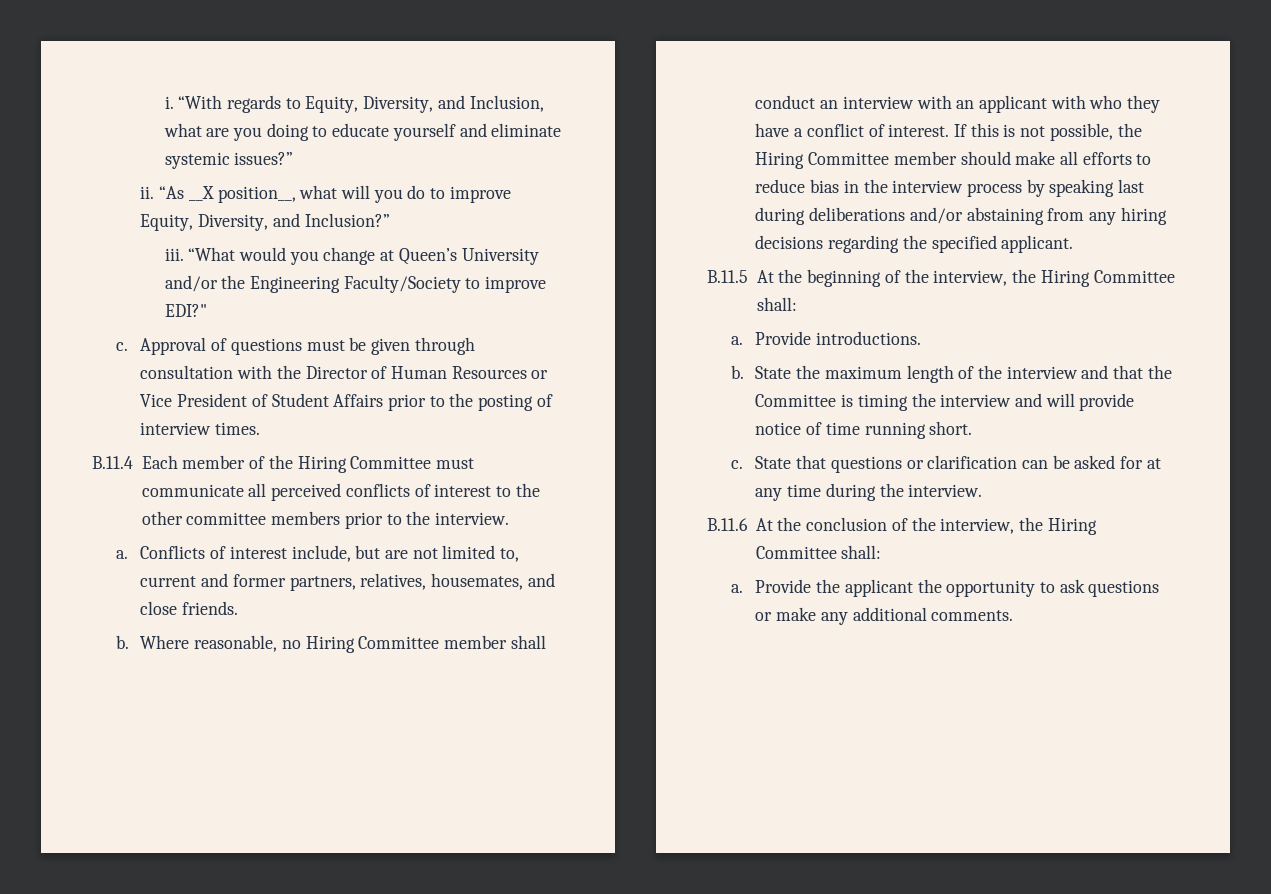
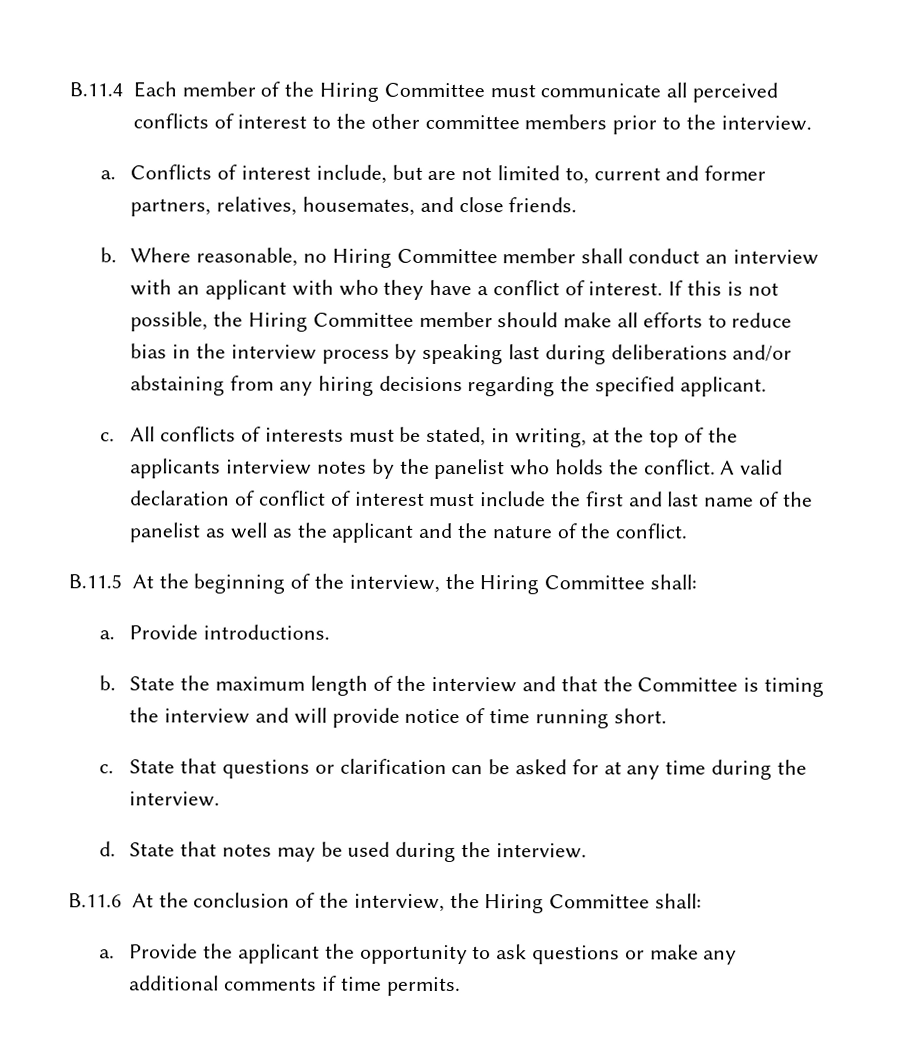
[164,95,544,113] [163,123,562,141] [164,152,294,169] [140,185,511,203] [140,213,390,231] [164,247,539,265] [164,275,547,293] [164,304,207,317] [116,337,475,355] [140,365,549,379] [140,393,553,411] [140,422,261,435] i. “With regards to Equity, Diversity, and Inclusion, what are you doing to educate yourself and eliminate systemic issues?” // ii. “As __X position__, what will you do to improve Equity, Diversity, and Inclusion?” // iii. “What would you change at Queen’s University and/or the Engineering Faculty/Society to improve EDI?" // c. Approval of questions must be given through consultation with the Director of Human Resources or Vice President of Student Affairs prior to the posting of interview times. // -> (69, 89) none
(1074, 244) none -> [99,426,738,448] [130,458,784,480] [130,490,813,507] [129,522,689,543] // c. All conflicts of interests must be stated, in writing, at the top of the applicants interview notes by the panelist who holds the conflict. A valid declaration of conflict of interest must include the first and last name of the panelist as well as the applicant and the nature of the conflict.
(983, 490) none -> [98,841,587,863] // d. State that notes may be used during the interview.
[931,610,1014,621] comments. -> [224,975,461,997] comments if time permits.

